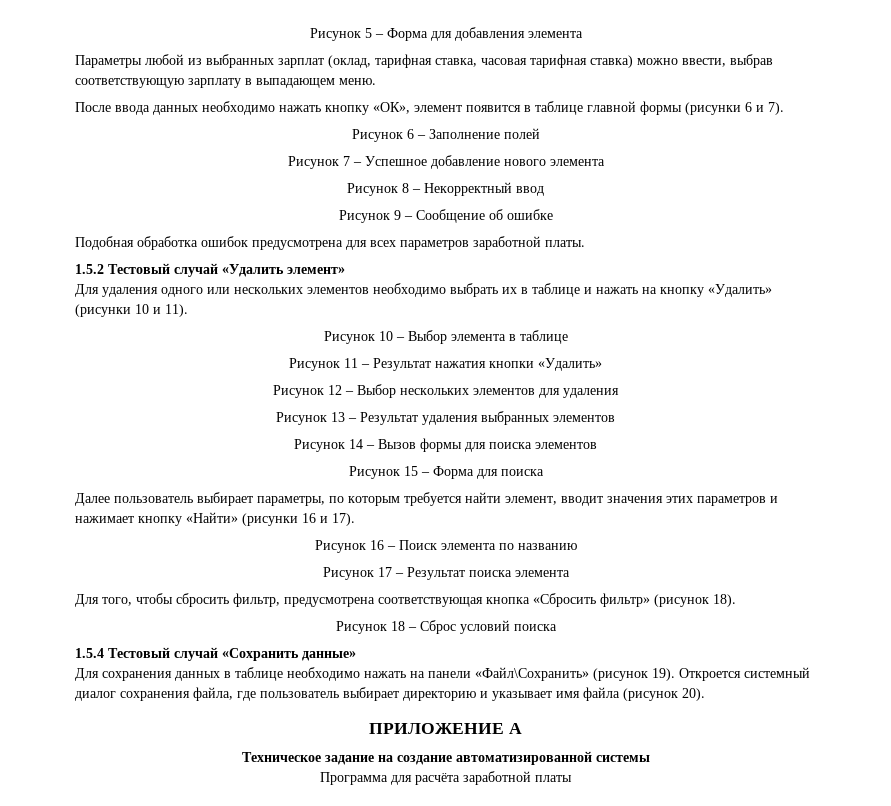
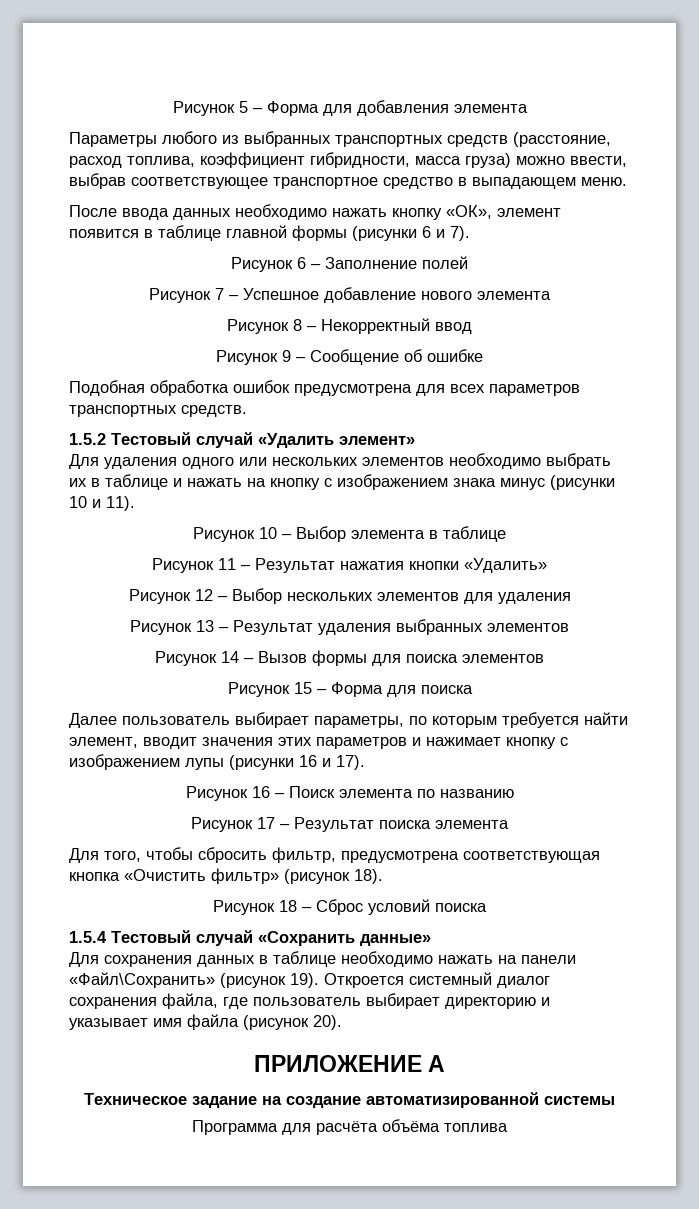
[145,54,184,65] любой -> [162,131,217,144] любого
[278,54,773,68] [75,78,241,88] зарплат (оклад, тарифная ставка, часовая тарифная ставка) можно ввести, выбрав соответствующую зарплату -> [335,132,611,147] [69,152,627,168] [69,173,453,189] транспортных средств (расстояние, расход топлива, коэффициент гибридности, масса груза) можно ввести, выбрав соответствующее транспортное средство
[473,236,585,250] заработной платы. -> [69,405,247,417] транспортных средств.
[708,284,772,297] «Удалить» -> [324,474,545,490] с изображением знака минус
[186,512,238,523] «Найти» -> [560,737,568,746] [69,754,224,770] с изображением лупы
[533,593,596,607] «Сбросить -> [124,869,206,881] «Очистить
[463,771,572,785] заработной платы -> [382,1119,508,1132] объёма топлива

